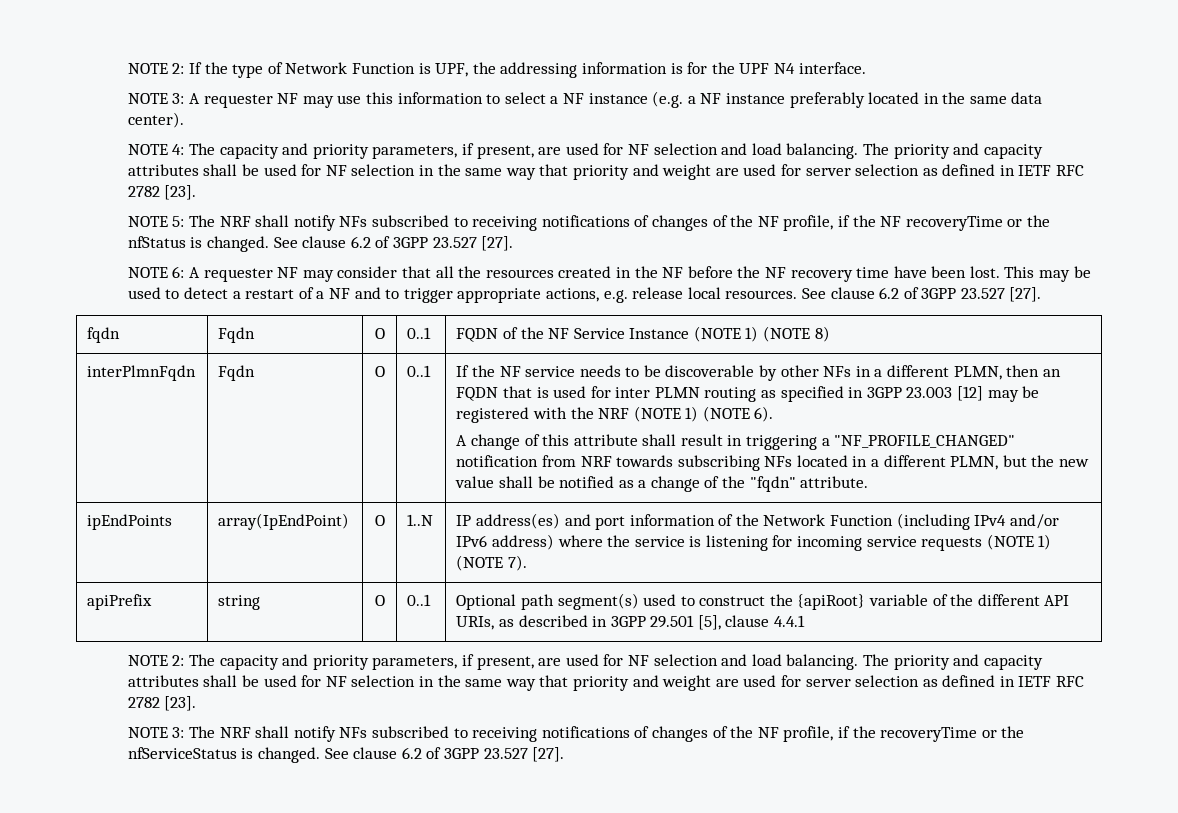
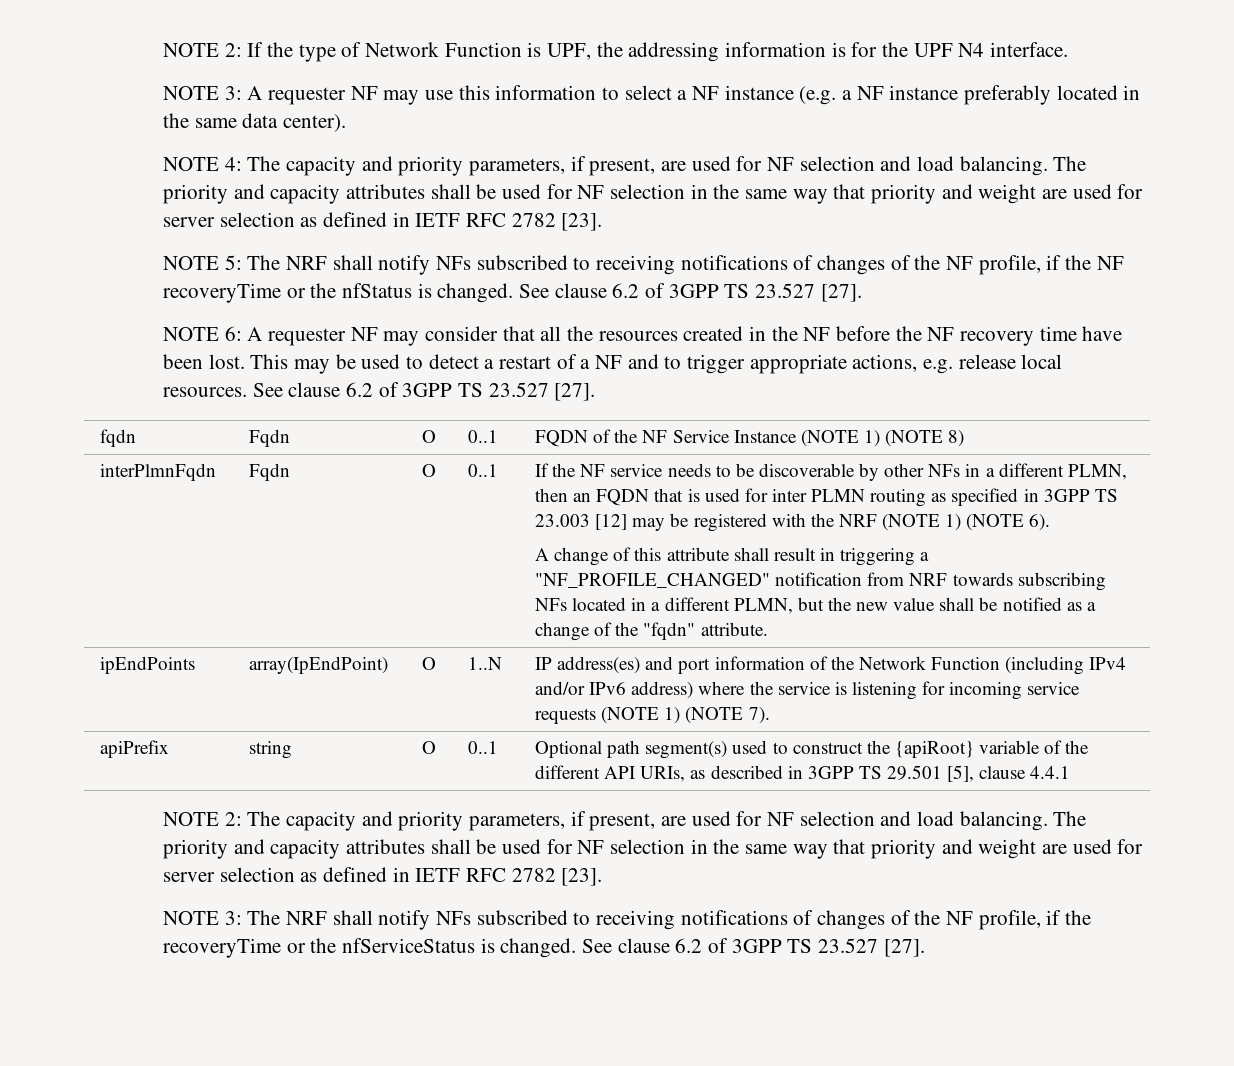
(429, 242) none -> [724,284,750,298] TS
(957, 293) none -> [457,383,483,397] TS
(902, 392) none -> [1094,489,1118,502] TS
(646, 621) none -> [858,766,882,779] TS
(480, 753) none -> [787,939,813,953] TS

